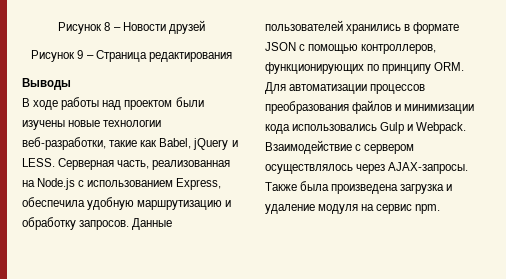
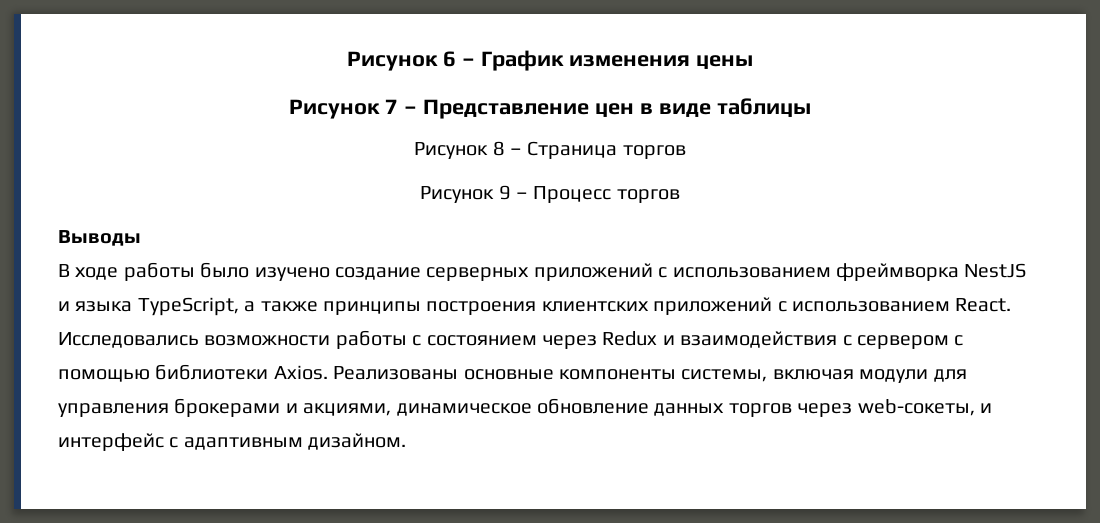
[58,20,205,34] Рисунок 8 – Новости друзей -> [347,50,753,71] [289,98,811,119] [414,141,686,159] Рисунок 6 – График изменения цены // Рисунок 7 – Представление цен в виде таблицы // Рисунок 8 – Страница торгов
[95,50,232,62] Страница редактирования -> [533,186,680,203] Процесс торгов
[102,97,204,110] [22,120,162,130] [22,137,238,150] [22,158,231,170] [22,178,222,190] [22,197,232,210] [22,217,173,230] [265,20,460,34] [265,42,437,54] [265,62,465,74] [265,82,426,94] [265,100,475,114] [265,122,467,134] [265,140,415,154] [265,162,469,174] [265,181,453,194] [265,204,441,214] над проектом были изучены новые технологии веб-разработки, такие как Babel, jQuery и LESS. Серверная часть, реализованная на Node.js с использованием Express, обеспечила удобную маршрутизацию и обработку запросов. Данные пользователей хранились в формате JSON с помощью контроллеров, функционирующих по принципу ORM. Для автоматизации процессов преобразования файлов и минимизации кода использовались Gulp и Webpack. Взаимодействие с сервером осуществлялось через AJAX-запросы. Также была произведена загрузка и удаление модуля на сервис npm. -> [200,262,1027,281] [58,297,1012,316] [58,330,964,349] [58,364,967,383] [58,398,992,417] [58,433,407,451] было изучено создание серверных приложений с использованием фреймворка NestJS и языка TypeScript, а также принципы построения клиентских приложений с использованием React. Исследовались возможности работы с состоянием через Redux и взаимодействия с сервером с помощью библиотеки Axios. Реализованы основные компоненты системы, включая модули для управления брокерами и акциями, динамическое обновление данных торгов через web-сокеты, и интерфейс с адаптивным дизайном.

